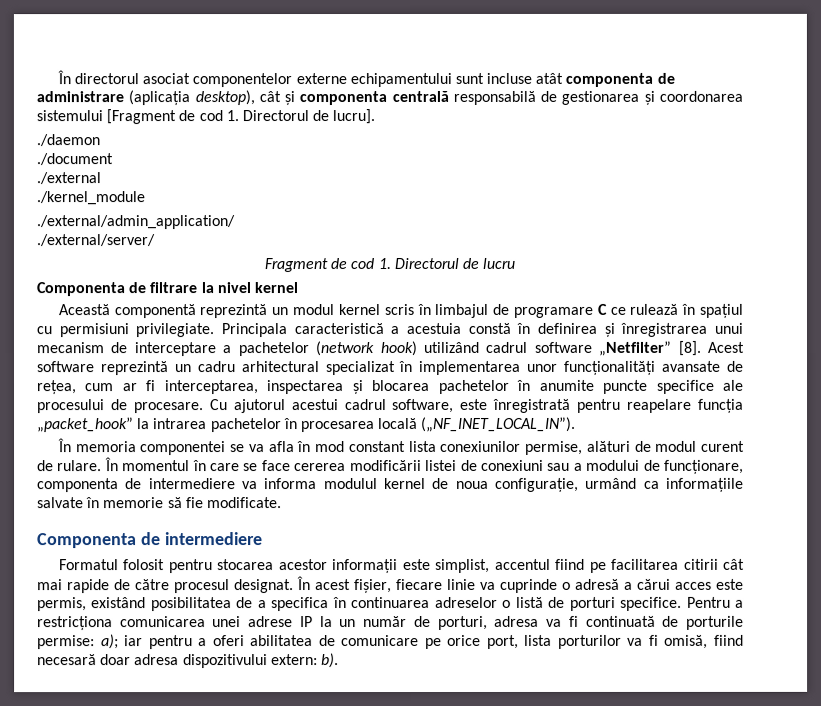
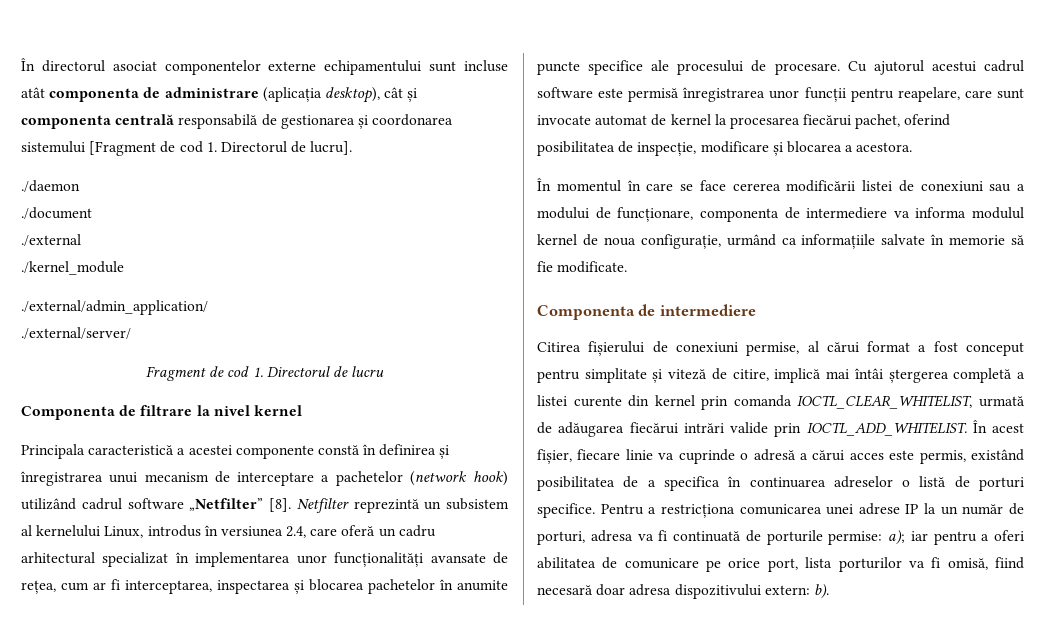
[57,303,744,319] [36,323,215,338] Această componentă reprezintă un modul kernel scris în limbajul de programare C ce rulează în spațiul cu permisiuni privilegiate. -> (302, 410) none
[406,322,461,335] acestuia -> [188,445,314,459] acestei componente
[706,341,744,353] [37,361,169,376] Acest software reprezintă -> [296,498,509,513] [21,525,376,538] Netfilter reprezintă un subsistem al kernelului Linux, introdus în versiunea 2.4, care oferă
[392,398,744,414] [37,416,577,433] [57,438,745,456] [37,460,103,472] software, este înregistrată pentru reapelare funcția „packet_hook” la intrarea pachetelor în procesarea locală („NF_INET_LOCAL_IN”). // În memoria componentei se va afla în mod constant lista conexiunilor permise, alături de modul curent de rulare. -> [537,87,1024,102] [537,114,951,129] [537,141,913,156] software este permisă înregistrarea unor funcții pentru reapelare, care sunt invocate automat de kernel la procesarea fiecărui pachet, oferind posibilitatea de inspecție, modificare și blocarea a acestora. //
[58,558,746,574] [37,579,294,594] Formatul folosit pentru stocarea acestor informații este simplist, accentul fiind pe facilitarea citirii cât mai rapide de către procesul designat. -> [537,341,1024,356] [537,368,1025,383] [537,395,1025,410] [537,422,967,437] Citirea fișierului de conexiuni permise, al cărui format a fost conceput pentru simplitate și viteză de citire, implică mai întâi ștergerea completă a listei curente din kernel prin comanda IOCTL_CLEAR_WHITELIST, urmată de adăugarea fiecărui intrări valide prin IOCTL_ADD_WHITELIST.

